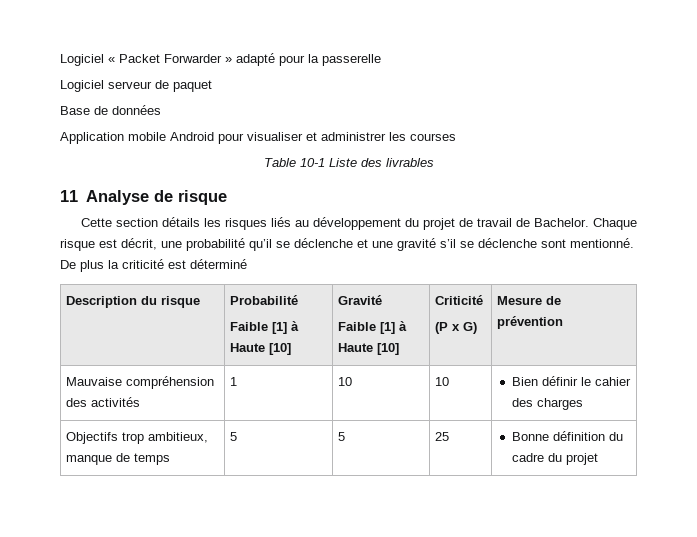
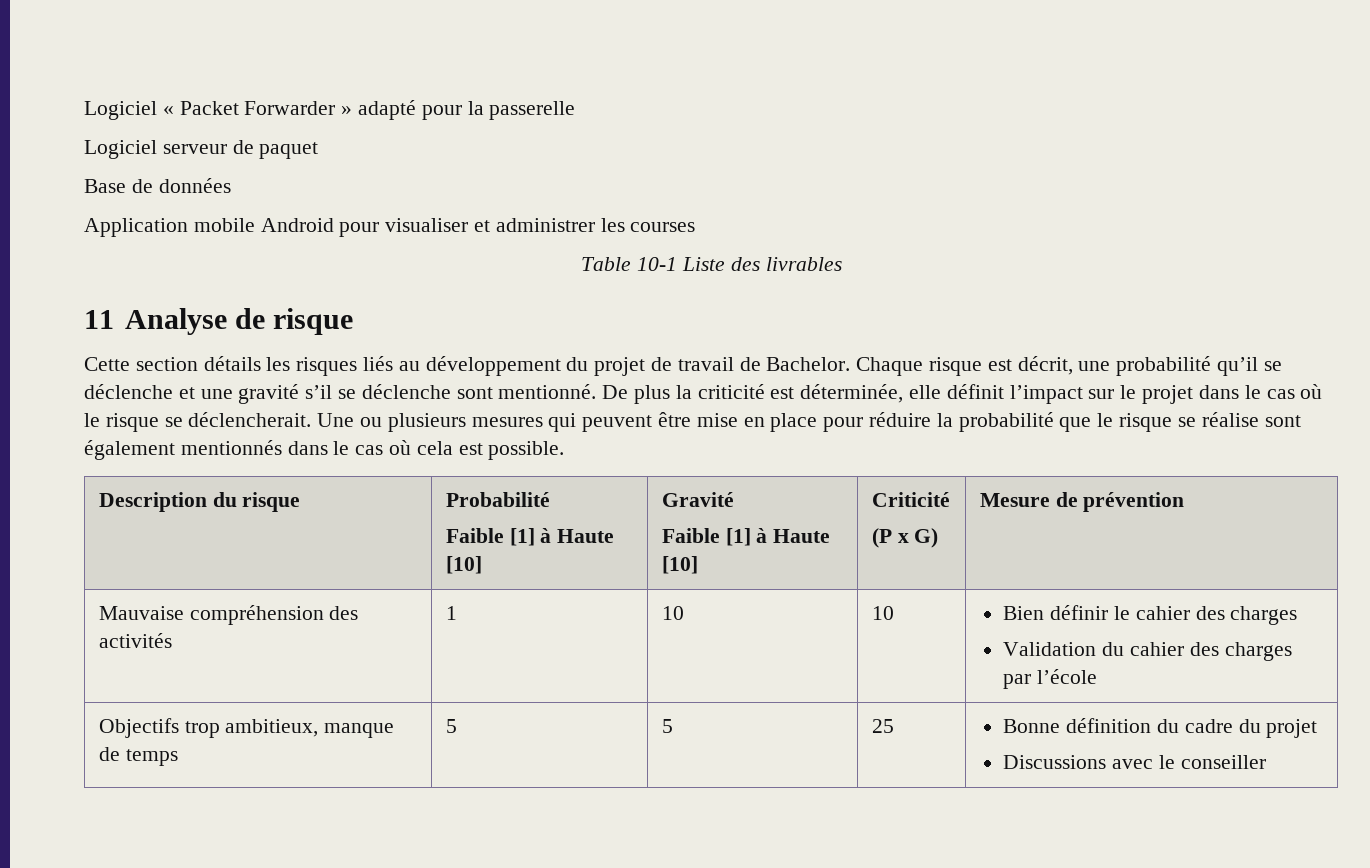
[190,259,247,269] déterminé -> [800,384,1323,404] [84,412,1301,432] [84,440,565,460] déterminée, elle définit l’impact sur le projet dans le cas où le risque se déclencherait. Une ou plusieurs mesures qui peuvent être mise en place pour réduire la probabilité que le risque se réalise sont également mentionnés dans le cas où cela est possible.
(583, 404) none -> [1003,642,1292,661] [1003,669,1098,689] // Validation du cahier des charges par l’école
(598, 459) none -> [1003,755,1266,769] // Discussions avec le conseiller

